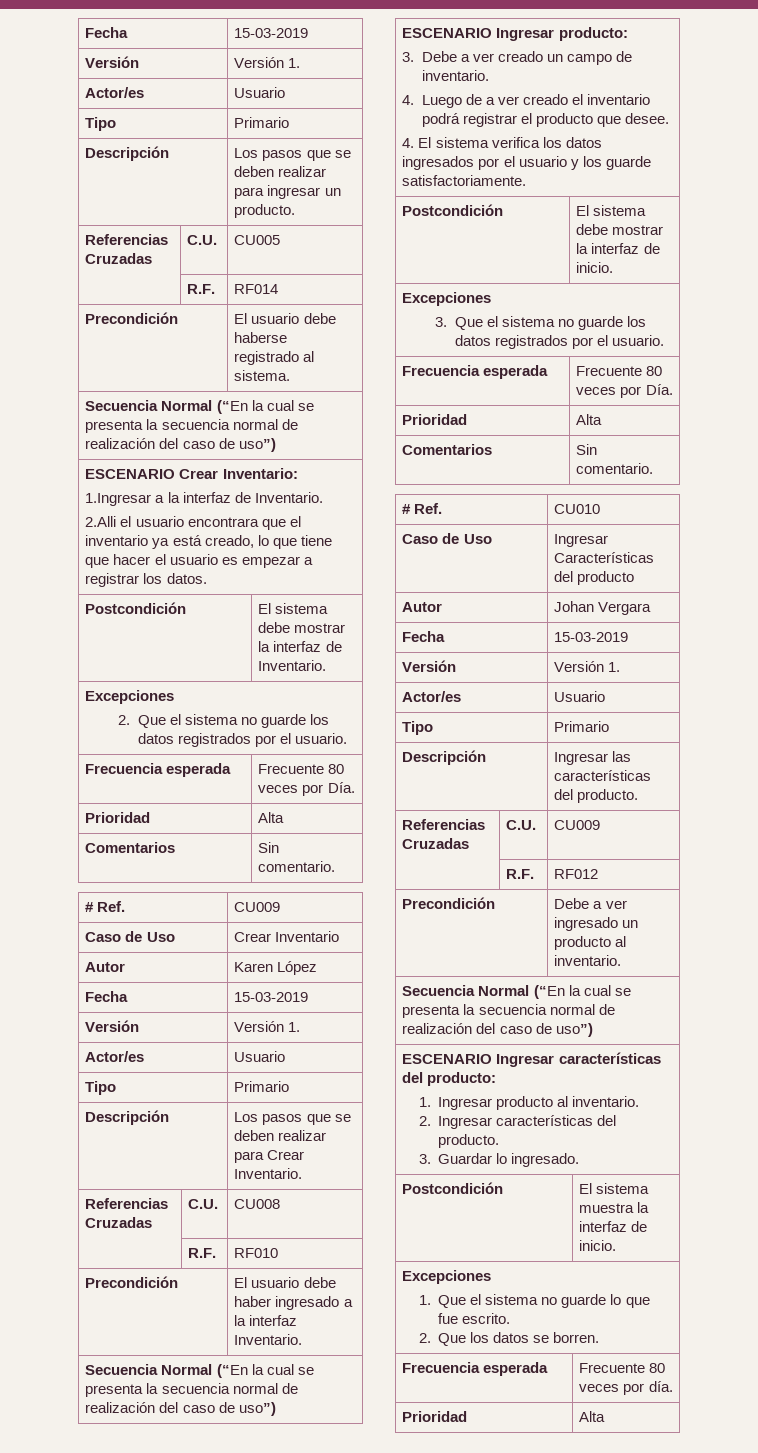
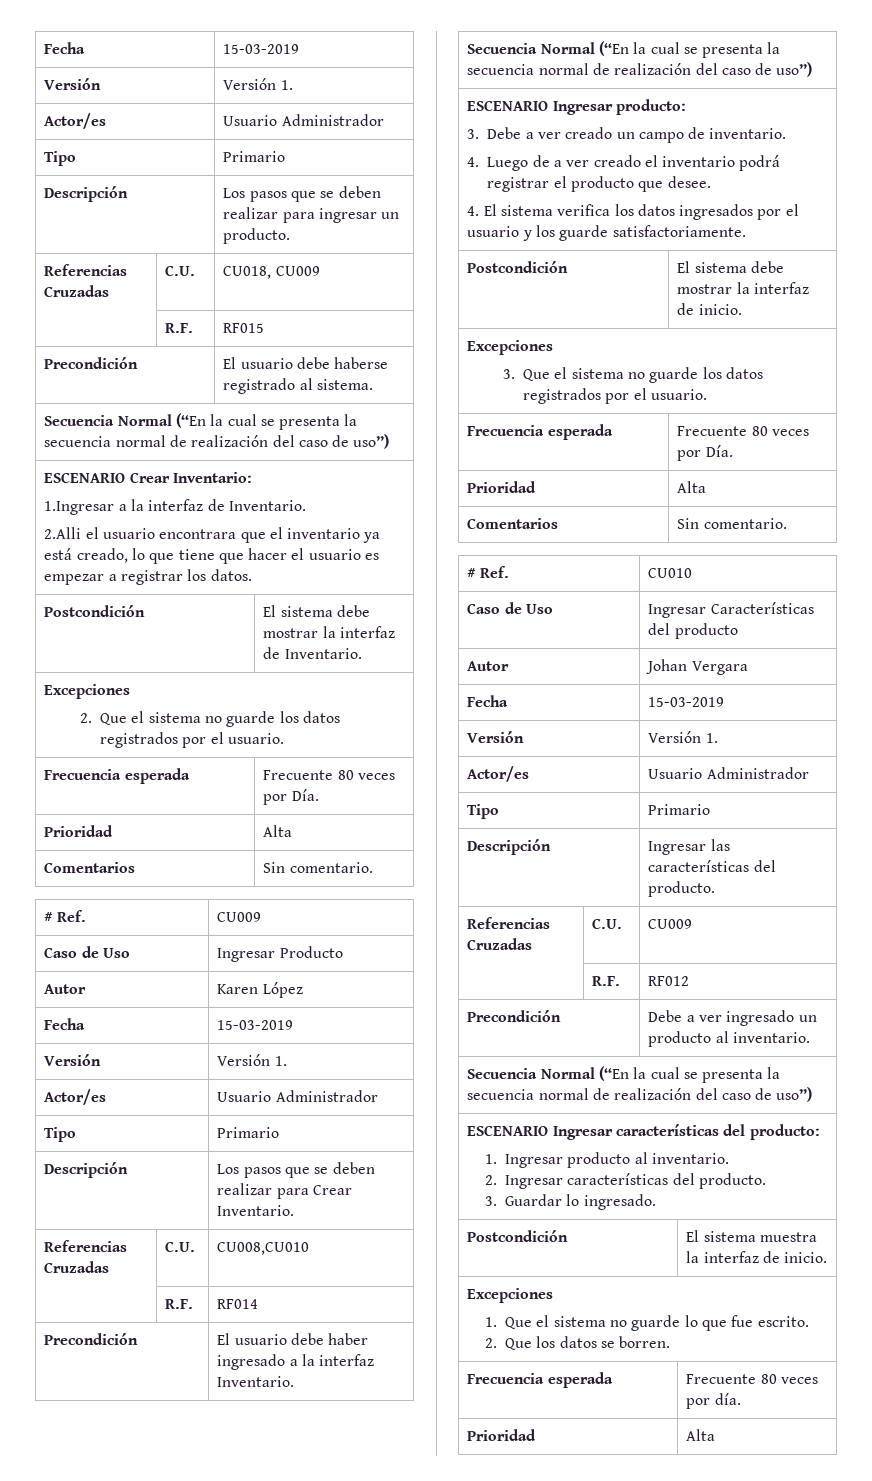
[85,27,129,38] [234,28,309,38] [85,56,140,68] [234,57,301,68] [85,87,145,98] [234,87,286,98] Fecha | 15-03-2019 // Versión | Versión 1. // Actor/es | Usuario -> [44,42,86,54] [223,44,300,54] [44,78,102,90] [223,78,293,90] [44,113,107,129] [223,114,384,126] Fecha | 15-03-2019 // Versión | Versión 1. // Actor/es | Usuario Administrador
[234,235,281,245] [187,284,216,294] [234,284,279,294] CU005 // | R.F. | RF014 -> [223,266,320,279] [165,323,194,333] [223,323,265,333] CU018, CU009 // | R.F. | RF015
[234,931,340,942] Crear Inventario -> [217,946,343,962] Ingresar Producto
(286, 1056) none -> [275,1090,378,1102] Administrador
[234,1199,281,1209] [188,1248,217,1258] [234,1248,279,1258] CU008 // | R.F. | RF010 -> [217,1242,310,1255] [165,1299,194,1309] [217,1299,259,1309] CU008,CU010 // | R.F. | RF014
(606, 696) none -> [706,767,809,779] Administrador

